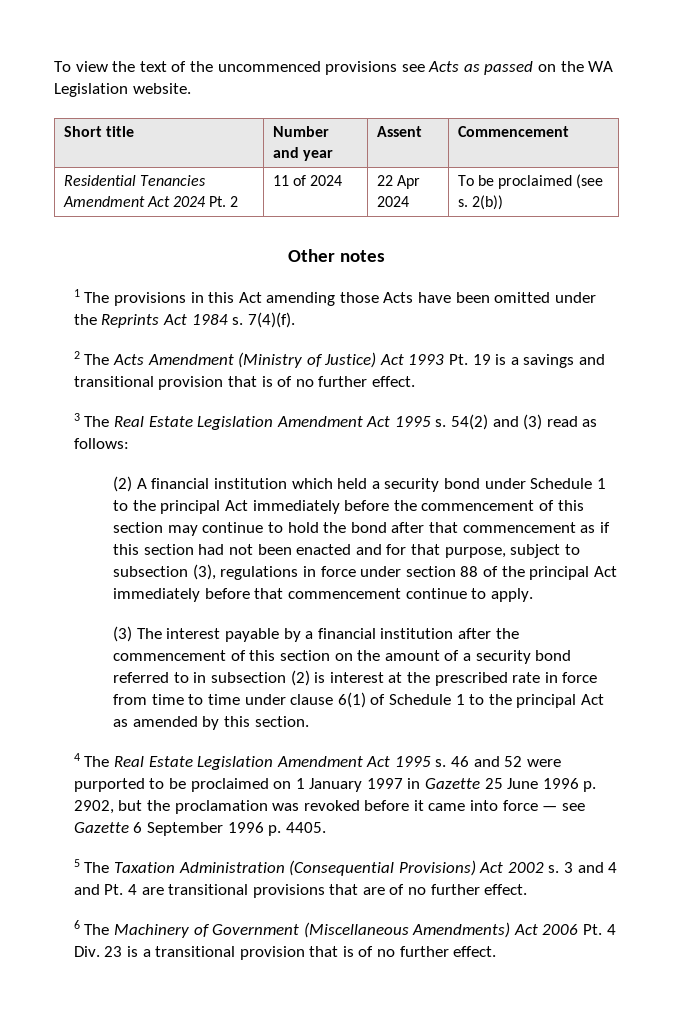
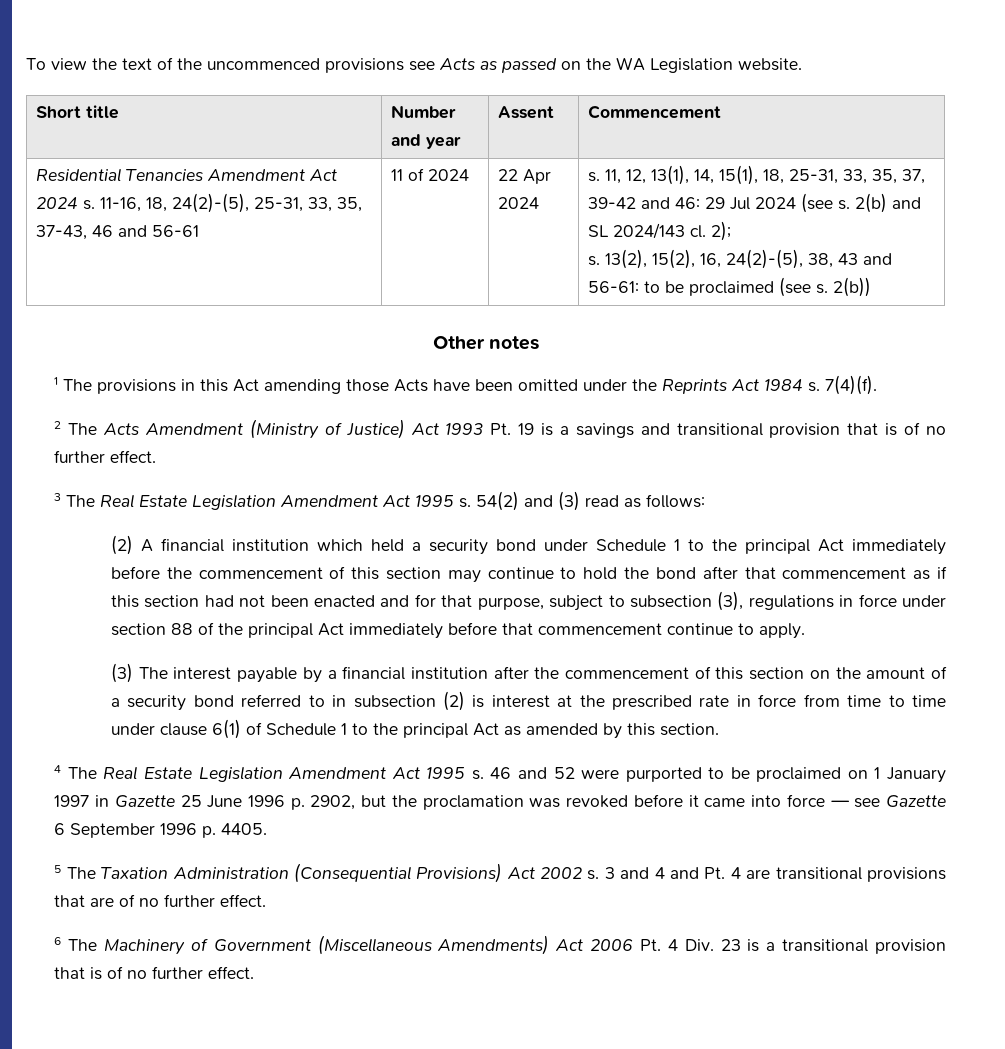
[209,196,239,207] Pt. 2 -> [82,193,362,213] [35,225,199,240] s. 11-16, 18, 24(2)-(5), 25-31, 33, 35, 37-43, 46 and 56-61
[457,175,474,186] To -> [587,165,925,185] [587,193,921,213] [587,221,731,241] [587,249,892,269] [587,281,660,293] s. 11, 12, 13(1), 14, 15(1), 18, 25-31, 33, 35, 37, 39-42 and 46: 29 Jul 2024 (see s. 2(b) and SL 2024/143 cl. 2); // s. 13(2), 15(2), 16, 24(2)-(5), 38, 43 and 56-61: to

